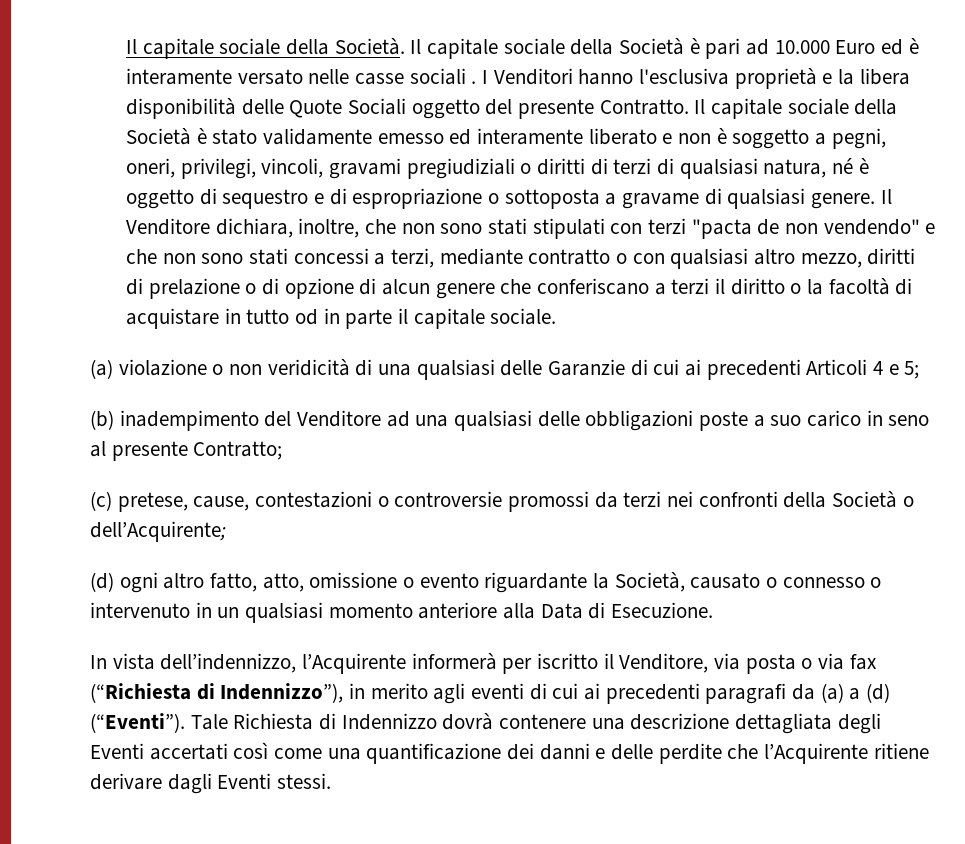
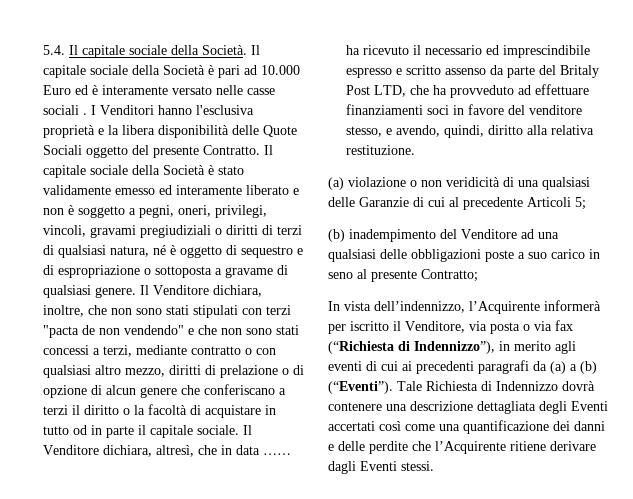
(125, 46) none -> [42,45,65,55] 5.4.
(557, 316) none -> [242,425,252,435] [42,445,291,457] [345,45,590,58] [345,65,599,78] [345,84,589,98] [345,104,582,115] [345,125,594,138] [345,145,415,155] Il Venditore dichiara, altresì, che in data …… ha ricevuto il necessario ed imprescindibile espresso e scritto assenso da parte del Britaly Post LTD, che ha provveduto ad effettuare finanziamenti soci in favore del venditore stesso, e avendo, quindi, diritto alla relativa restituzione.
[685,359,899,380] ai precedenti Articoli 4 e -> [449,197,571,210] al precedente Articoli
[90,491,914,512] [90,521,226,542] [90,572,882,593] [90,602,714,623] // (c) pretese, cause, contestazioni o controversie promossi da terzi nei confronti della Società o dell’Acquirente; // (d) ogni altro fatto, atto, omissione o evento riguardante la Società, causato o connesso o intervenuto in un qualsiasi momento anteriore alla Data di Esecuzione. -> (478, 275) none
[866,683,891,703] (d) -> [580,361,597,374] (b)

